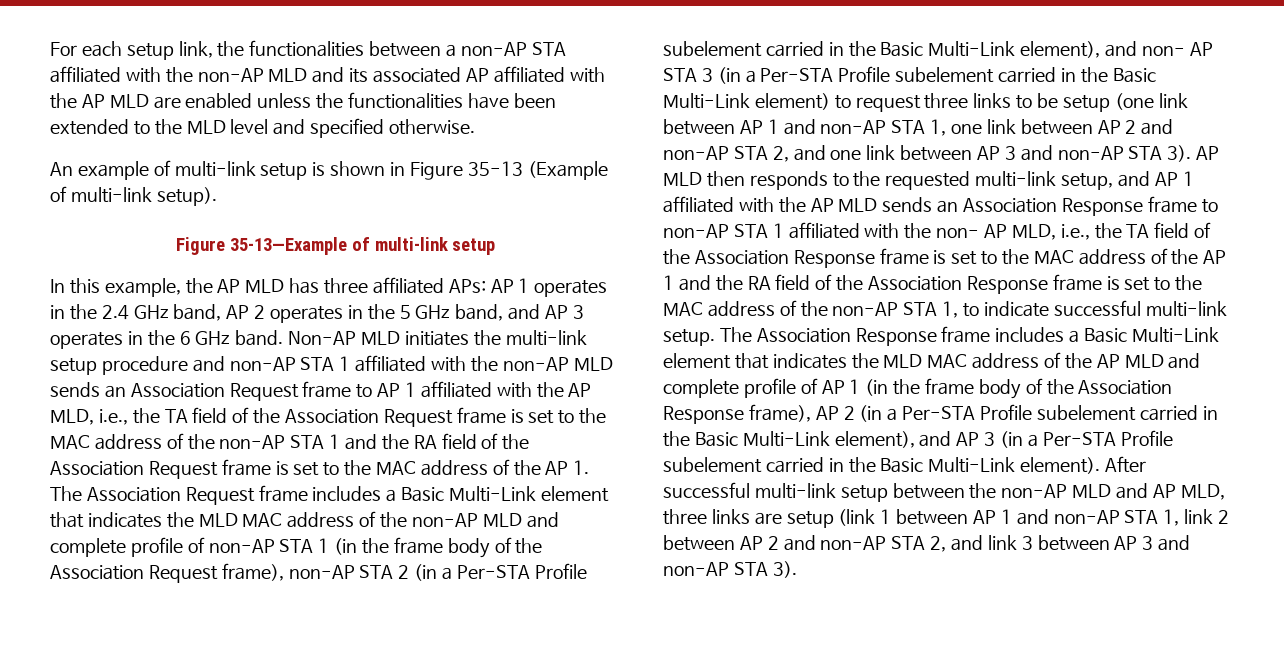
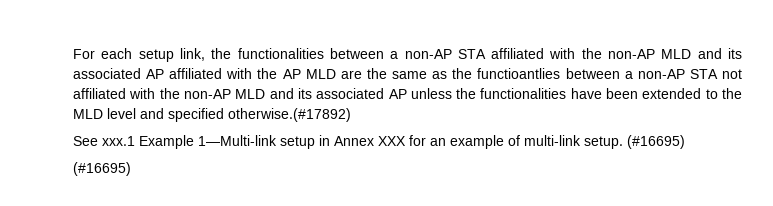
[185,93,253,109] enabled -> [366,68,743,79] [73,88,407,99] the same as the functioantlies between a non-AP STA not affiliated with the non-AP MLD and its associated AP
[389,119,476,135] [50,160,608,180] [50,186,217,206] [175,237,496,255] [50,277,608,297] [50,304,584,323] [50,330,587,349] [50,355,613,375] [50,381,592,401] [50,407,607,427] [50,433,530,450] [50,459,590,479] [50,485,609,505] [50,511,559,528] [50,537,543,558] [50,563,587,583] [663,41,1213,58] [663,66,1156,84] [663,93,1188,112] [663,119,1174,136] [663,145,1220,162] [663,171,1194,190] [663,196,1218,216] [663,222,1212,240] [663,248,1227,268] [663,274,1203,294] [663,300,1227,318] [663,326,1219,346] [663,352,1201,369] [663,378,1173,399] [663,404,1218,424] [663,430,1173,448] [663,456,1147,474] [663,482,1225,502] [663,509,1229,528] [663,535,1191,552] [663,561,797,578] otherwise. // An example of multi-link setup is shown in Figure 35-13 (Example of multi-link setup). // Figure 35-13—Example of multi-link setup // In this example, the AP MLD has three affiliated APs: AP 1 operates in the 2.4 GHz band, AP 2 operates in the 5 GHz band, and AP 3 operates in the 6 GHz band. Non-AP MLD initiates the multi-link setup procedure and non-AP STA 1 affiliated with the non-AP MLD sends an Association Request frame to AP 1 affiliated with the AP MLD, i.e., the TA field of the Association Request frame is set to the MAC address of the non-AP STA 1 and the RA field of the Association Request frame is set to the MAC address of the AP 1. The Association Request frame includes a Basic Multi-Link element that indicates the MLD MAC address of the non-AP MLD and complete profile of non-AP STA 1 (in the frame body of the Association Request frame), non-AP STA 2 (in a Per-STA Profile subelement carried in the Basic Multi-Link element), and non- AP STA 3 (in a Per-STA Profile subelement carried in the Basic Multi-Link element) to request three links to be setup (one link between AP 1 and non-AP STA 1, one link between AP 2 and non-AP STA 2, and one link between AP 3 and non-AP STA 3). AP MLD then responds to the requested multi-link setup, and AP 1 affiliated with the AP MLD sends an Association Response frame to non-AP STA 1 affiliated with the non- AP MLD, i.e., the TA field of the Association Response frame is set to the MAC address of the AP 1 and the RA field of the Association Response frame is set to the MAC address of the non-AP STA 1, to indicate successful multi-link setup. The Association Response frame includes a Basic Multi-Link element that indicates the MLD MAC address of the AP MLD and complete profile of AP 1 (in the frame body of the Association Response frame), AP 2 (in a Per-STA Profile subelement carried in the Basic Multi-Link element), and AP 3 (in a Per-STA Profile subelement carried in the Basic Multi-Link element). After successful multi-link setup between the non-AP MLD and AP MLD, three links are setup (link 1 between AP 1 and non-AP STA 1, link 2 between AP 2 and non-AP STA 2, and link 3 between AP 3 and non-AP STA 3). -> [228,108,351,122] [73,135,685,149] [73,162,131,176] otherwise.(#17892) // See xxx.1 Example 1—Multi-link setup in Annex XXX for an example of multi-link setup. (#16695) // (#16695)

